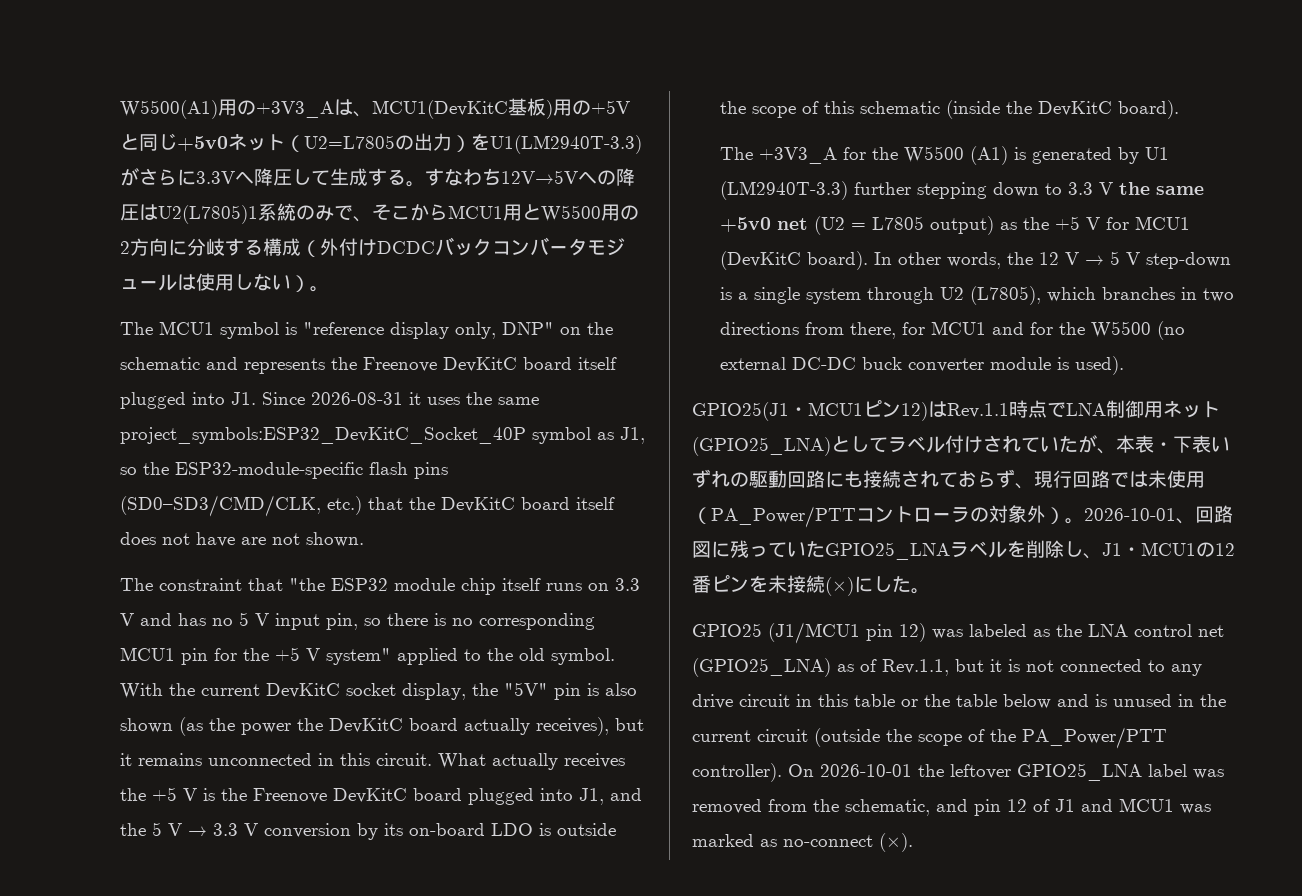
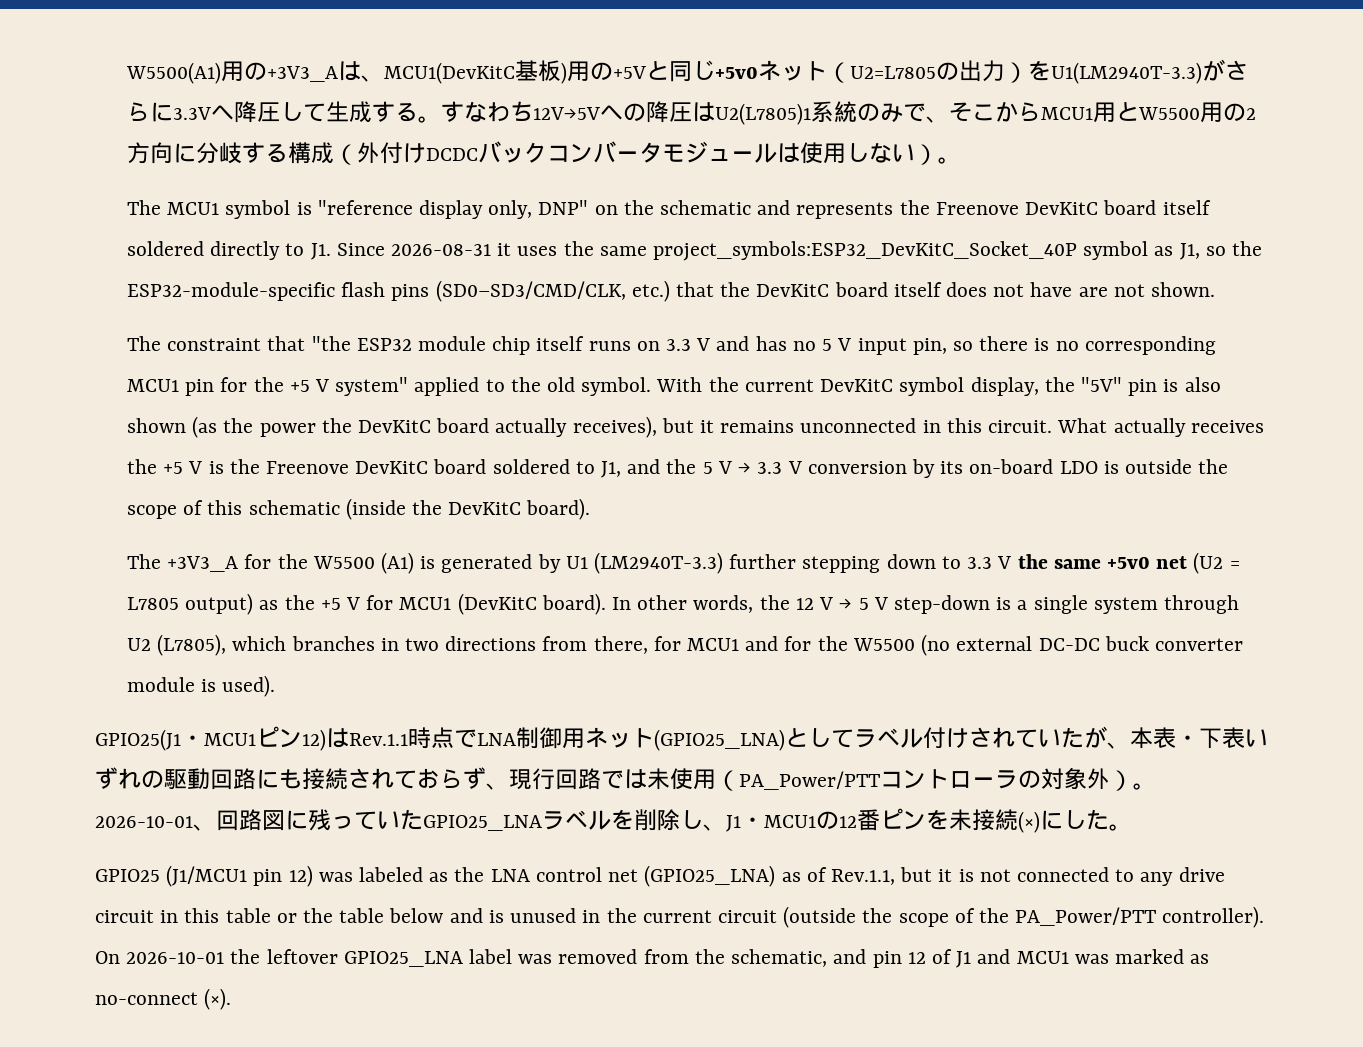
[119,392,225,409] plugged into -> [126,241,305,260] soldered directly to
[345,683,396,696] socket -> [899,377,965,396] symbol
[467,788,573,805] plugged into -> [492,459,595,474] soldered to

